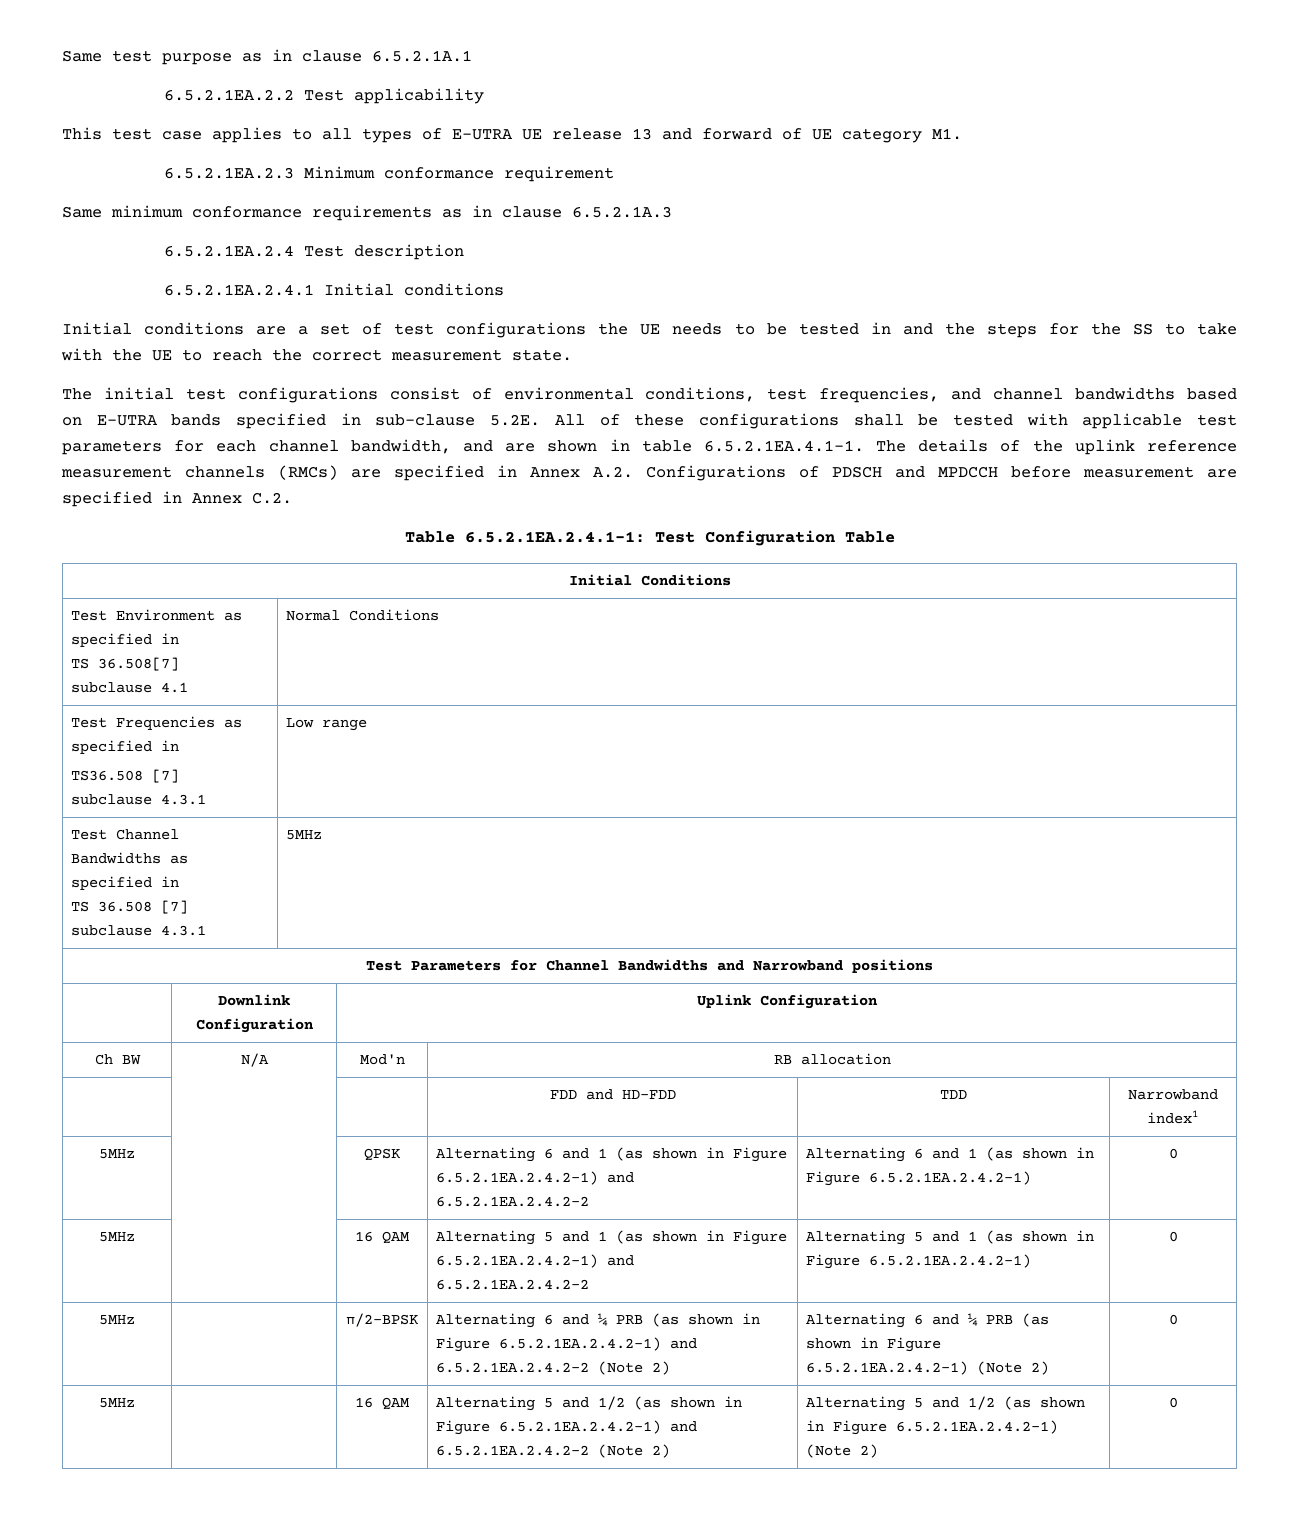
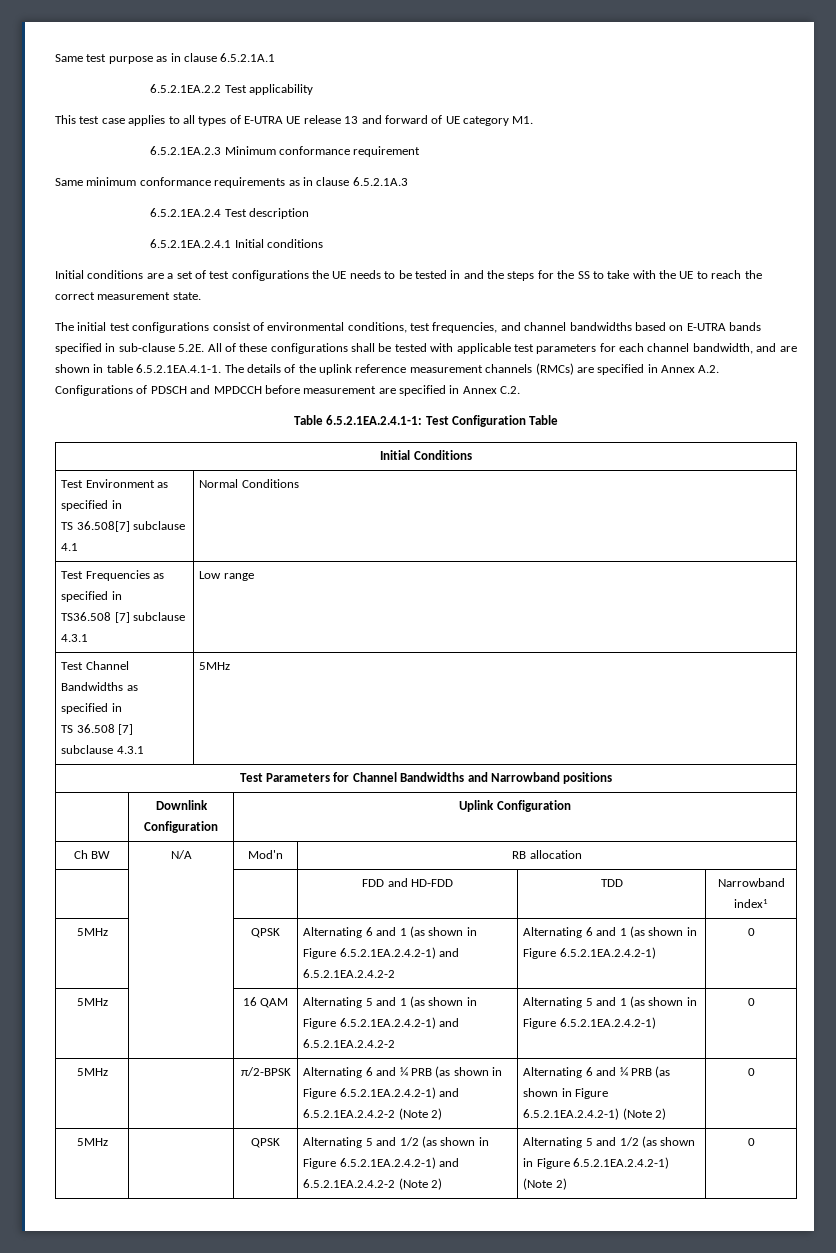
[355,1397,410,1410] 16 QAM -> [251,1138,280,1148] QPSK

